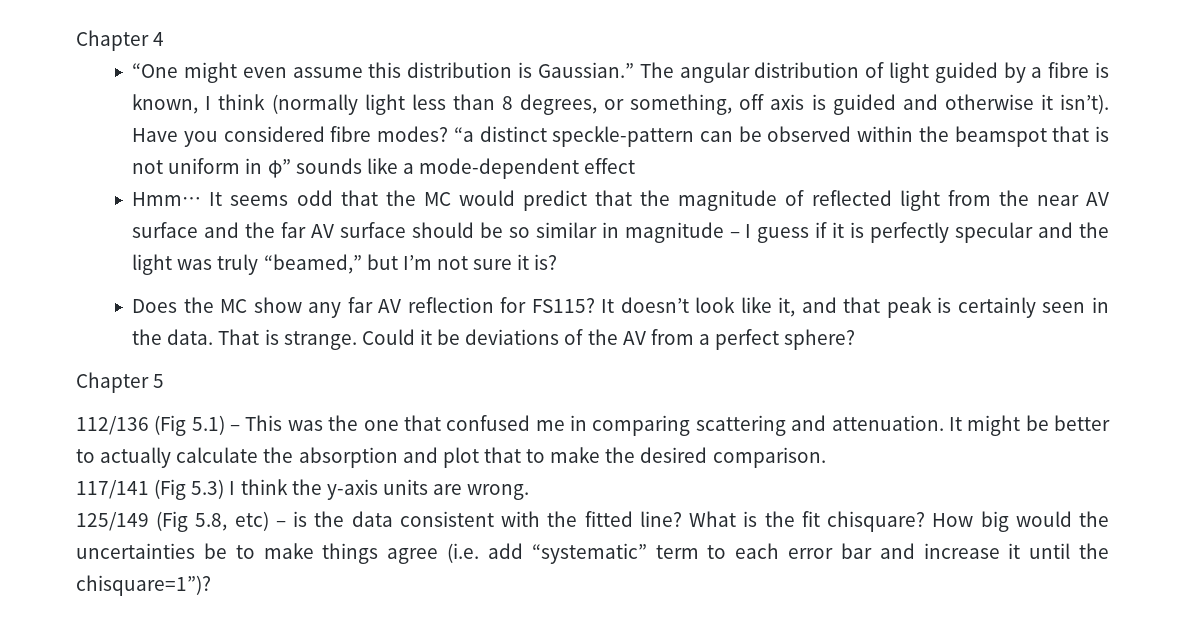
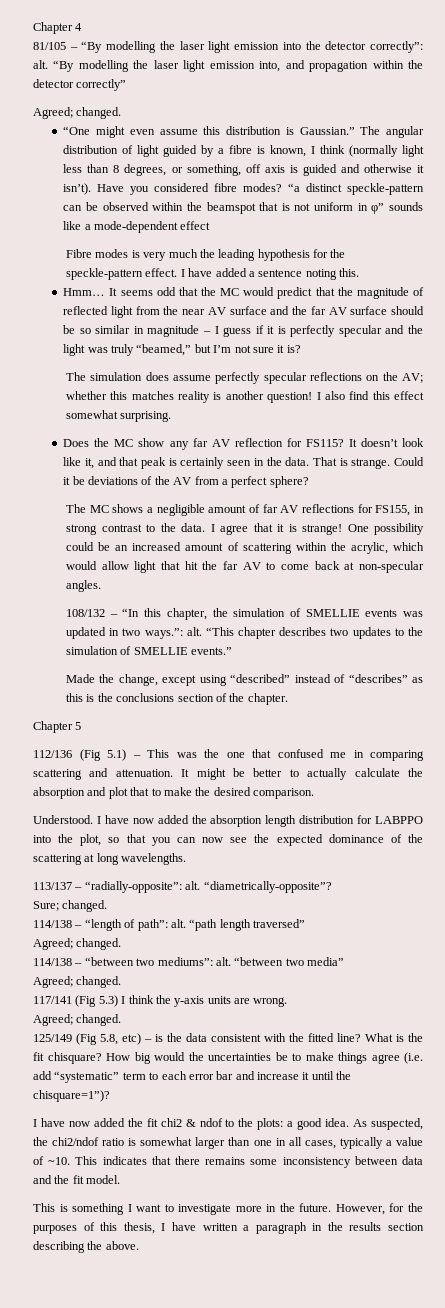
(165, 39) none -> [33,41,424,53] [33,60,423,72] [33,79,127,91] [33,107,122,119] // 81/105 – “By modelling the laser light emission into the detector correctly”: alt. “By modelling the laser light emission into, and propagation within the detector correctly” // Agreed; changed.
(636, 166) none -> [66,249,346,261] [66,268,360,280] // Fibre modes is very much the leading hypothesis for the speckle-pattern effect. I have added a sentence noting this.
(558, 262) none -> [66,372,424,384] [66,391,425,403] [66,410,172,422] // The simulation does assume perfectly specular reflections on the AV; whether this matches reality is another question! I also find this effect somewhat surprising.
(856, 339) none -> [66,504,425,516] [66,523,424,535] [66,542,424,554] [66,561,425,573] [66,580,102,592] [66,608,423,620] [66,627,424,639] [66,646,233,655] [66,674,423,686] [66,693,288,705] // The MC shows a negligible amount of far AV reflections for FS155, in strong contrast to the data. I agree that it is strange! One possibility could be an increased amount of scattering within the acrylic, which would allow light that hit the far AV to come back at non-specular angles. // 108/132 – “In this chapter, the simulation of SMELLIE events was updated in two ways.”: alt. “This chapter describes two updates to the simulation of SMELLIE events.” // Made the change, except using “described” instead of “describes” as this is the conclusions section of the chapter.
(826, 457) none -> [33,815,423,827] [33,834,423,846] [33,853,187,865] [33,881,332,893] [33,900,108,912] [33,919,305,931] [33,938,122,950] [33,957,344,966] [33,976,122,988] // Understood. I have now added the absorption length distribution for LABPPO into the plot, so that you can now see the expected dominance of the scattering at long wavelengths. // 113/137 – “radially-opposite”: alt. “diametrically-opposite”? // Sure; changed. // 114/138 – “length of path”: alt. “path length traversed” // Agreed; changed. // 114/138 – “between two mediums”: alt. “between two media” // Agreed; changed.
(530, 492) none -> [33,1014,122,1026] // Agreed; changed.
(211, 585) none -> [33,1118,423,1130] [33,1137,423,1149] [33,1156,423,1168] [33,1175,121,1184] [33,1203,424,1215] [33,1222,424,1234] [33,1241,139,1253] // I have now added the fit chi2 & ndof to the plots: a good idea. As suspected, the chi2/ndof ratio is somewhat larger than one in all cases, typically a value of ~10. This indicates that there remains some inconsistency between data and the fit model. // This is something I want to investigate more in the future. However, for the purposes of this thesis, I have written a paragraph in the results section describing the above.

